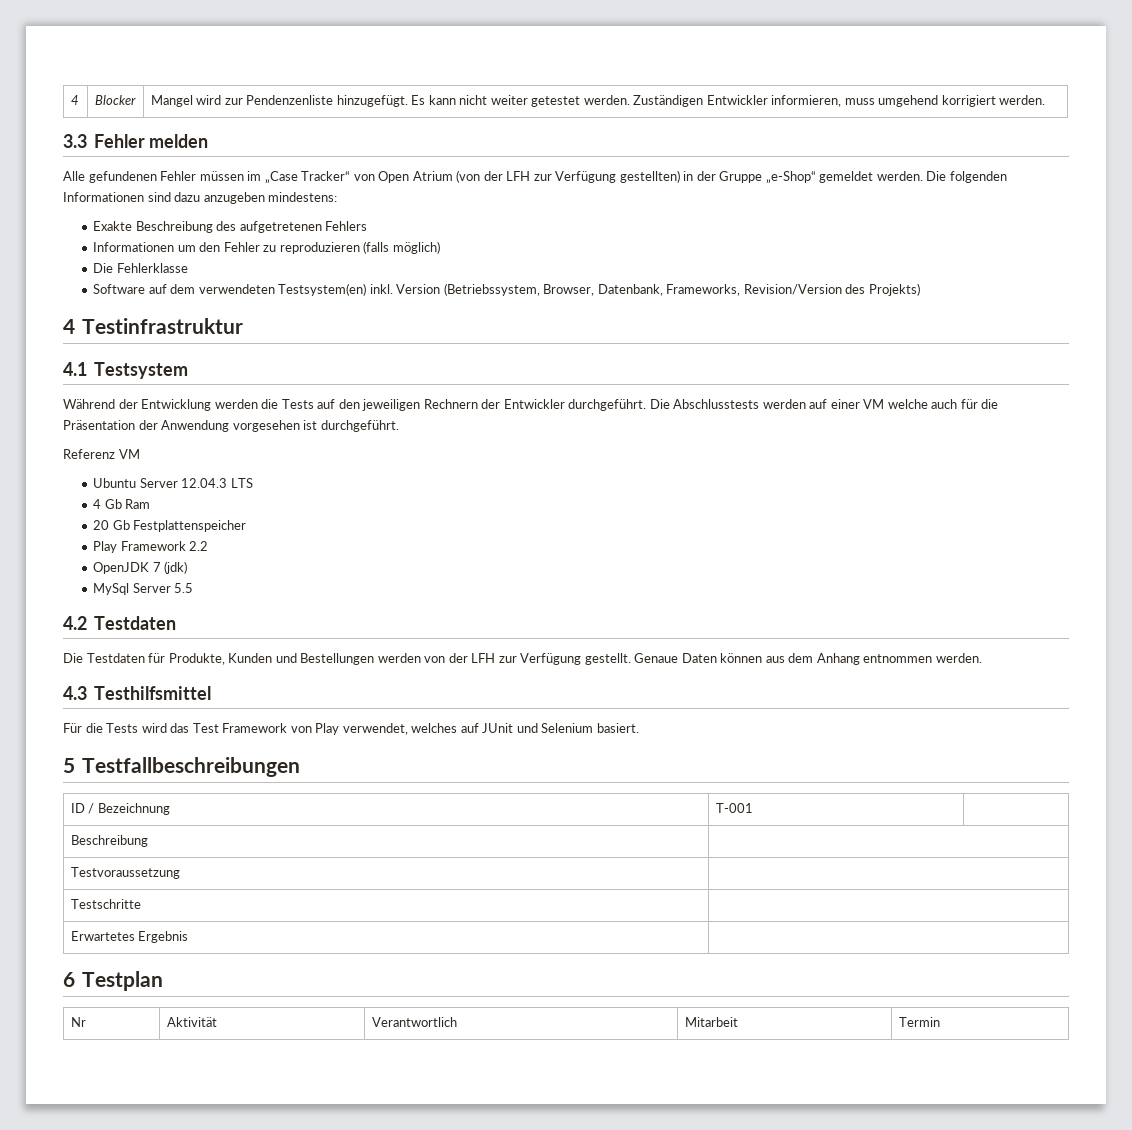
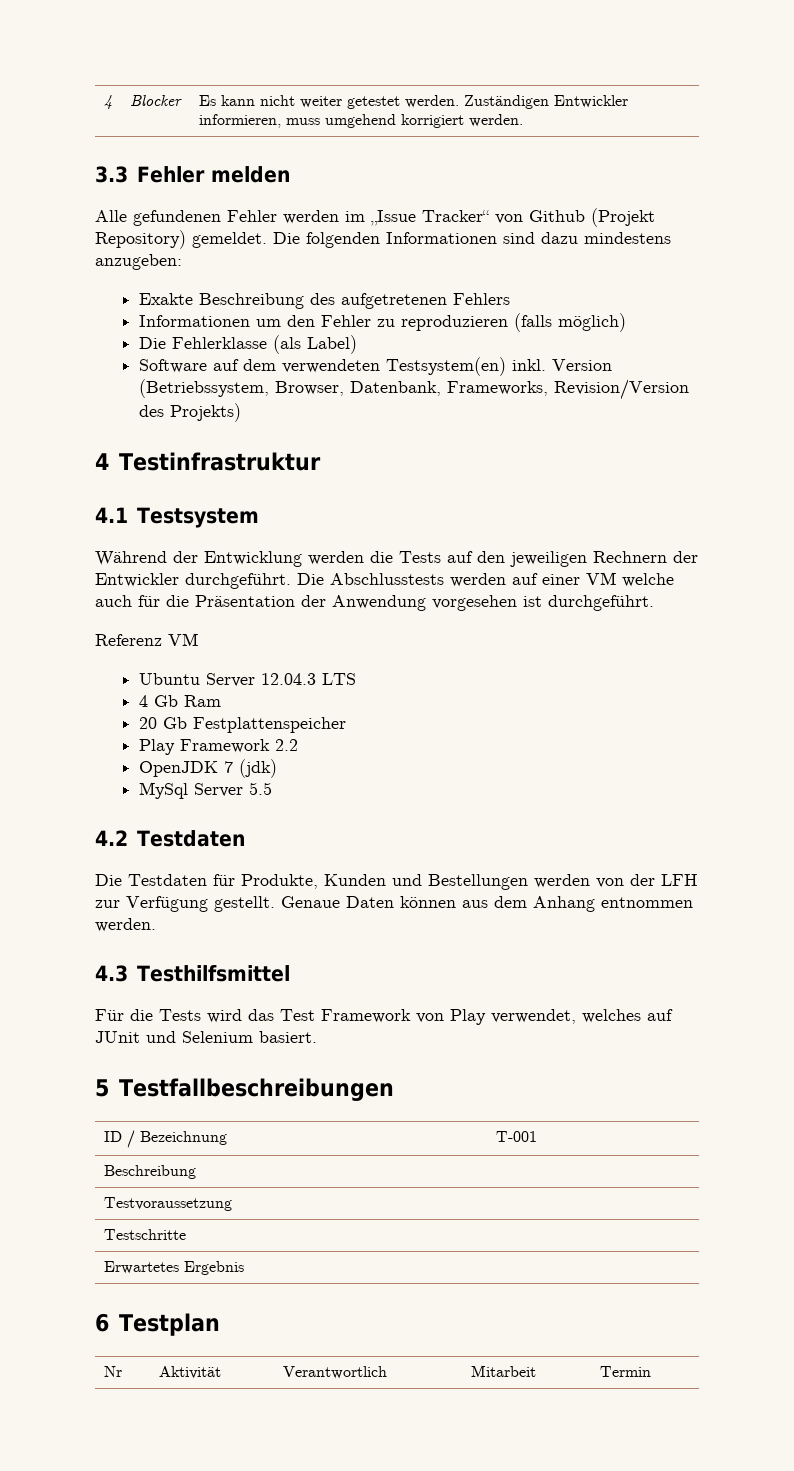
[150,95,408,107] Mangel wird zur Pendenzenliste hinzugefügt. -> (182, 100) none
[199,170,923,184] müssen im „Case Tracker“ von Open Atrium (von der LFH zur Verfügung gestellten) in der Gruppe „e-Shop“ gemeldet werden. -> [283,208,655,227] [95,230,267,249] werden im „Issue Tracker“ von Github (Projekt Repository) gemeldet.
[203,192,338,204] anzugeben mindestens: -> [584,232,671,244] [95,254,182,270] mindestens anzugeben:
(188, 268) none -> [272,335,357,354] (als Label)

